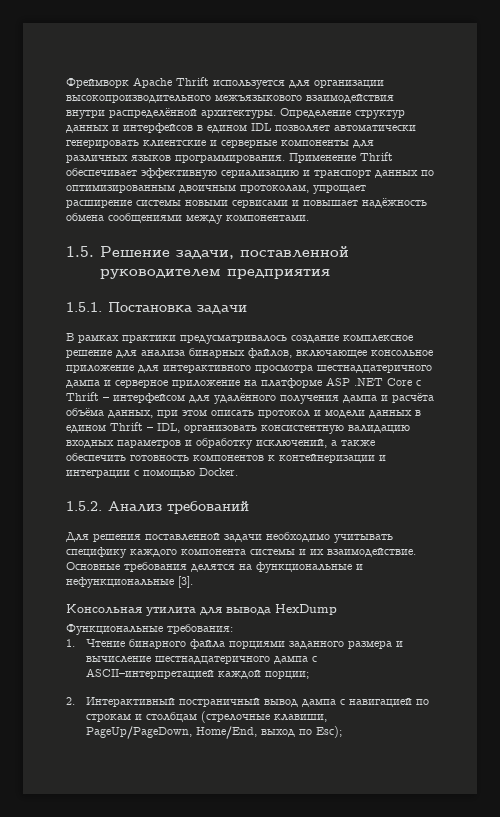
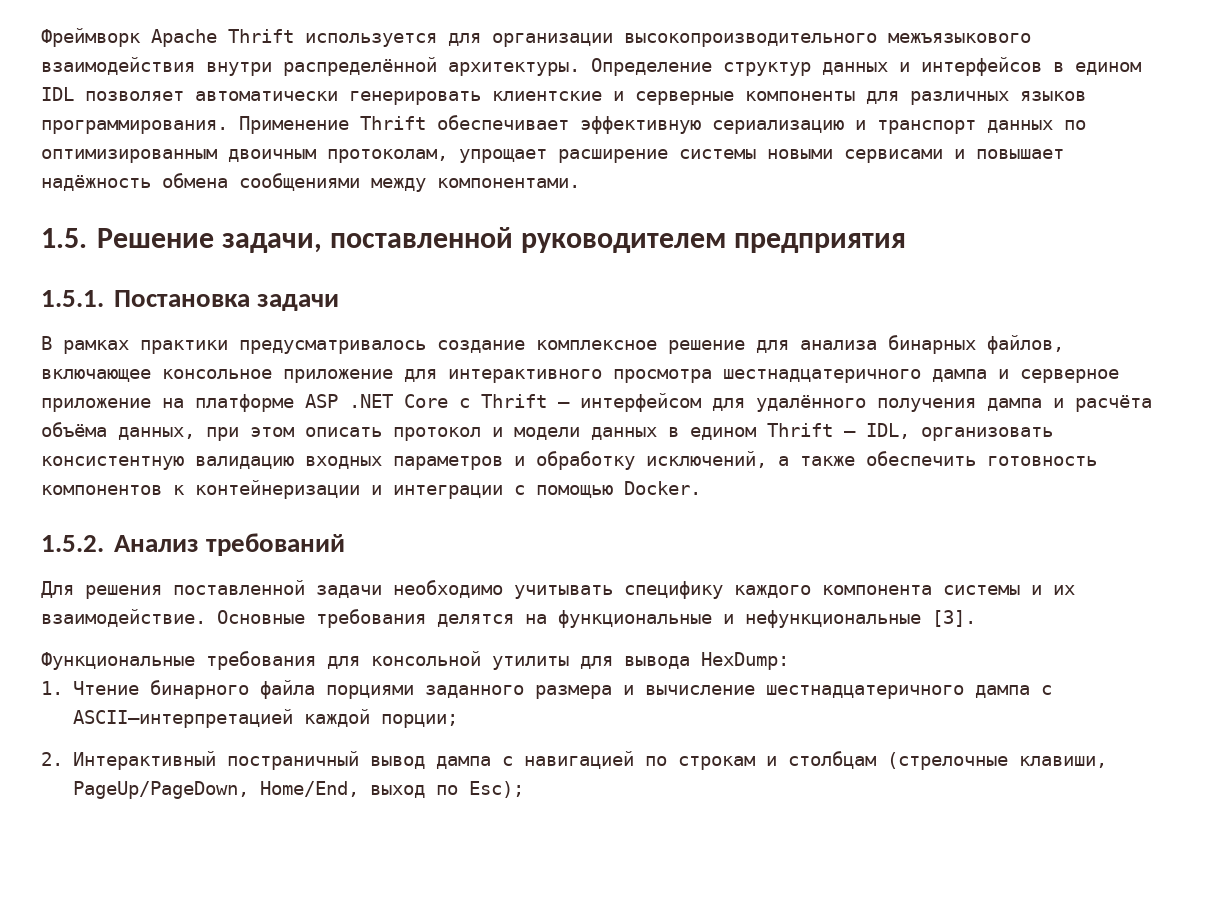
[66,604,337,616] [66,624,233,635] Консольная утилита для вывода HexDump // Функциональные требования: -> [41,651,789,670] Функциональные требования для консольной утилиты для вывода HexDump:

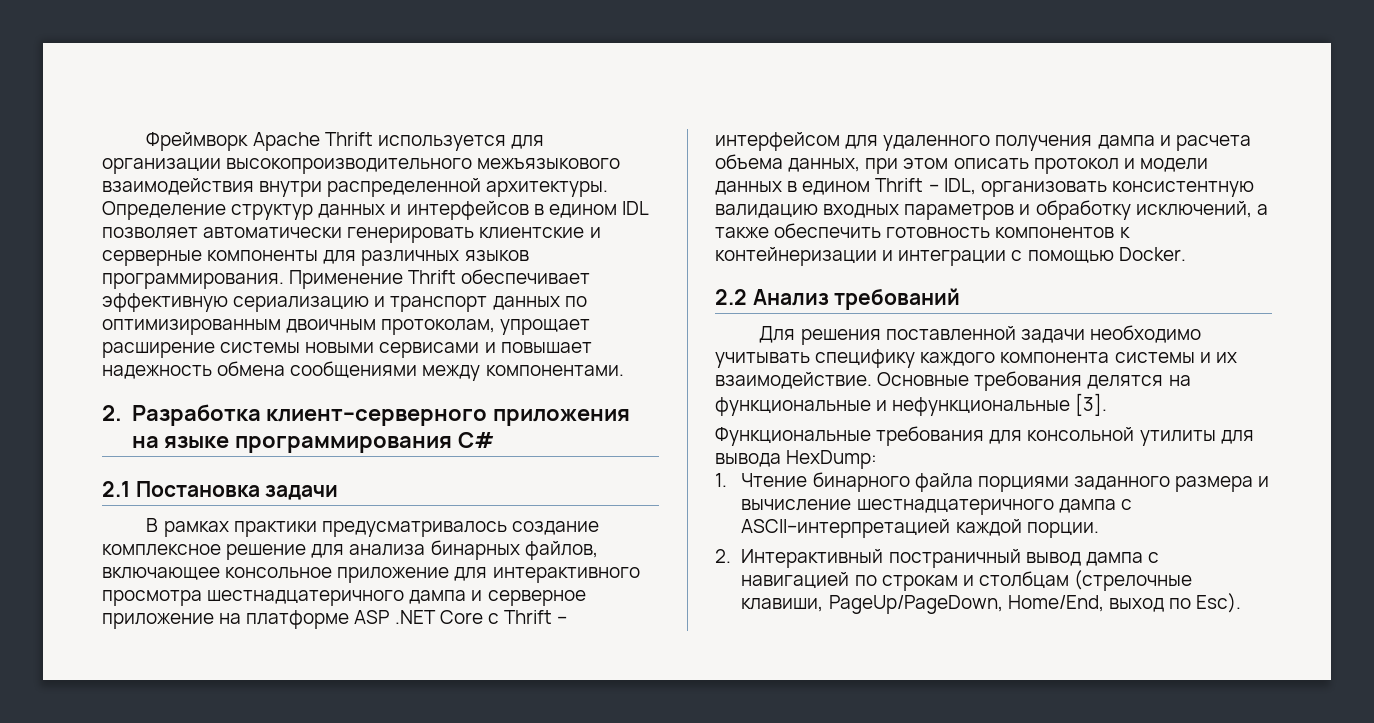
[283,57,437,76] распределённой -> [327,178,482,197] распределенной
[41,175,151,191] надёжность -> [102,365,212,379] надежность
[41,227,906,253] [41,290,104,307] 1.5. Решение задачи, поставленной руководителем предприятия // 1.5.1. -> [102,404,631,426] [131,432,496,453] [102,481,130,497] 2. Разработка клиент–серверного приложения на языке программирования С# // 2.1
[756,395,866,412] удалённого -> [883,135,991,151] удаленного
[1075,395,1152,412] [41,422,107,437] расчёта объёма -> [1175,135,1251,151] [715,154,783,169] расчета объема
[41,535,104,552] 1.5.2. -> [715,289,747,305] 2.2
[380,714,458,728] порции; -> [1026,522,1099,538] порции.
[468,781,524,798] Esc); -> [1196,593,1242,613] Esc).

